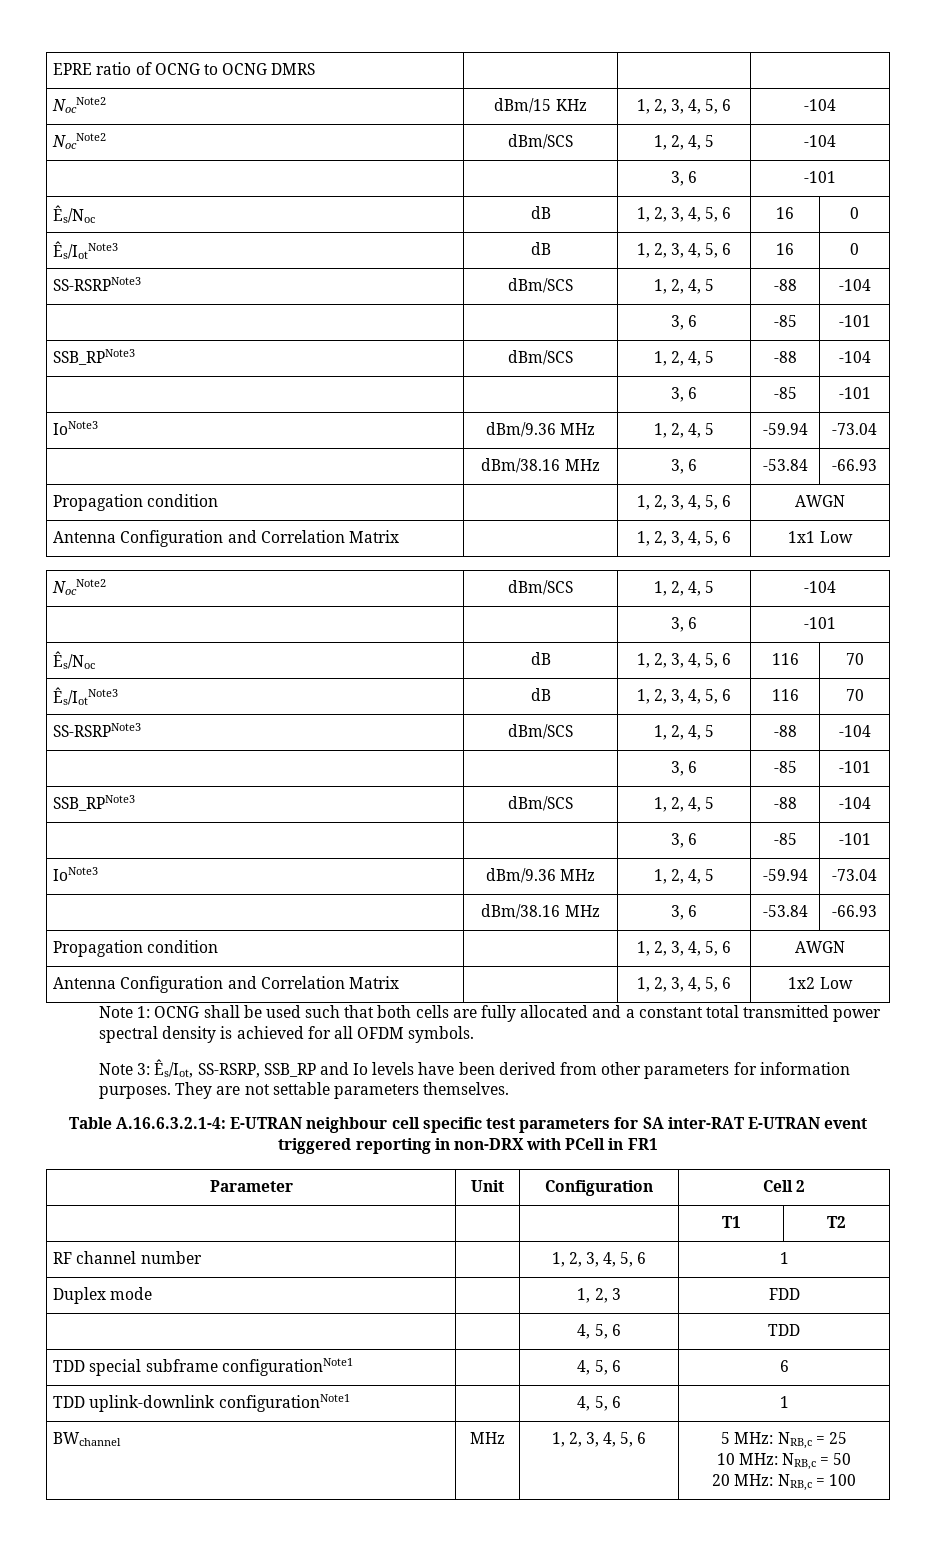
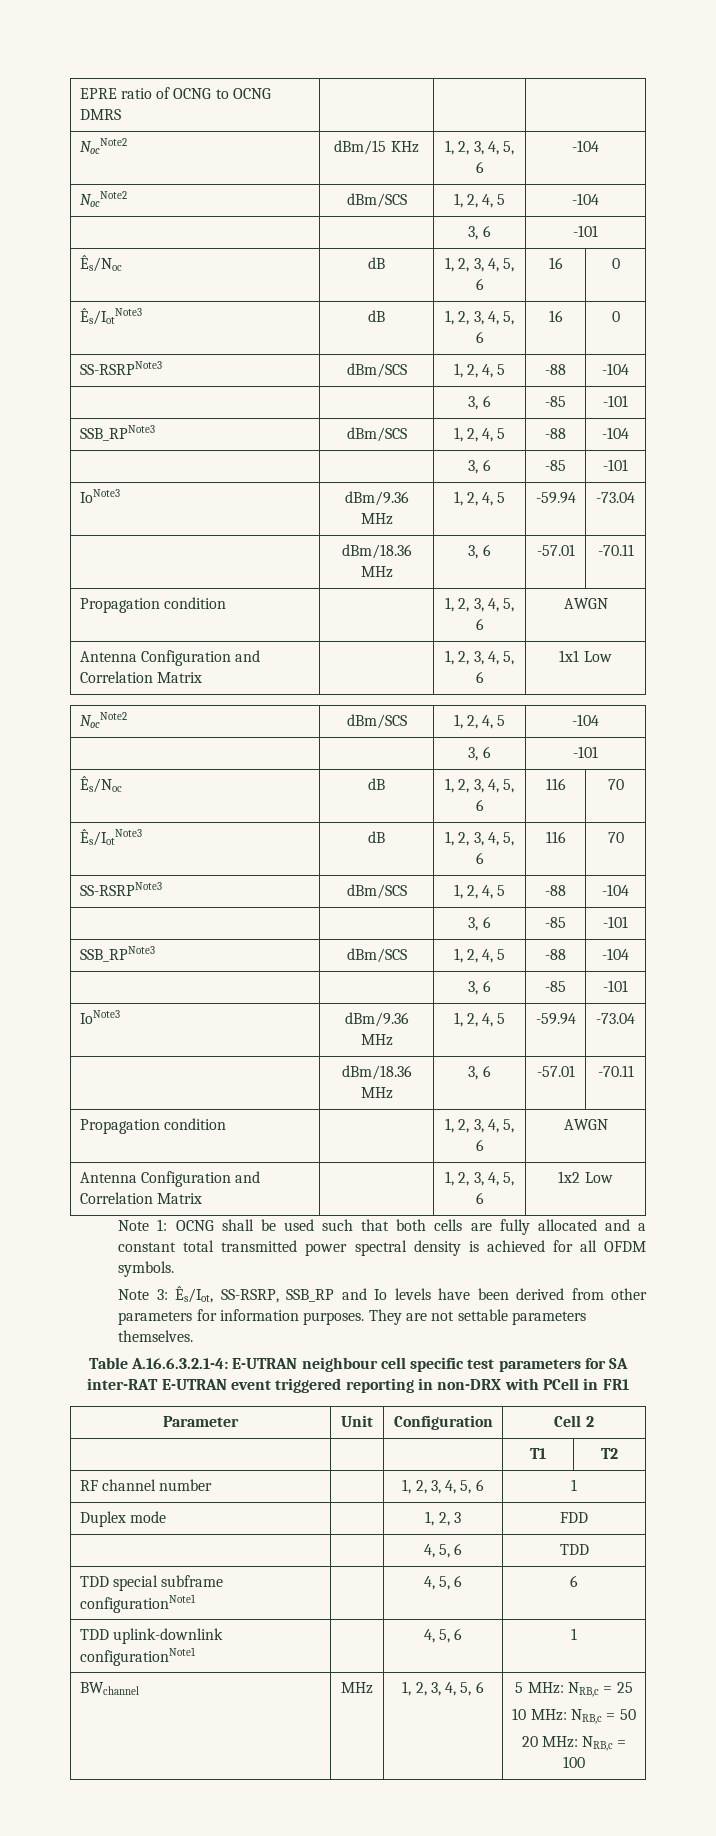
[481,458,600,473] [670,459,698,474] [762,459,808,471] [832,459,877,471] dBm/38.16 MHz | 3, 6 | -53.84 | -66.93 -> [341,544,412,559] [360,566,393,578] [468,544,491,559] [536,544,575,556] [597,544,634,556] dBm/18.36 MHz | 3, 6 | -57.01 | -70.11
[481,904,600,919] [670,905,698,920] [762,905,808,917] [832,905,877,917] dBm/38.16 MHz | 3, 6 | -53.84 | -66.93 -> [341,1065,412,1080] [360,1087,393,1099] [468,1065,491,1080] [536,1065,575,1077] [597,1065,634,1077] dBm/18.36 MHz | 3, 6 | -57.01 | -70.11

